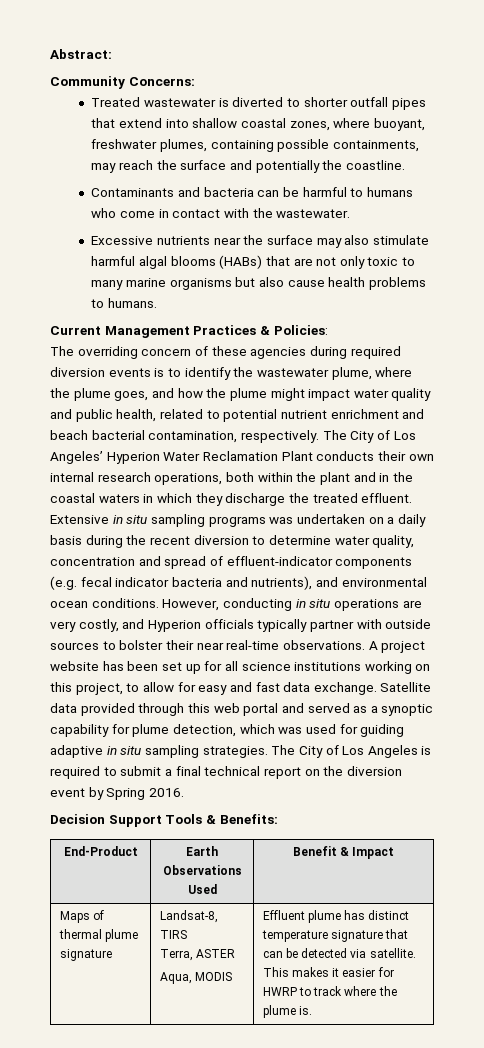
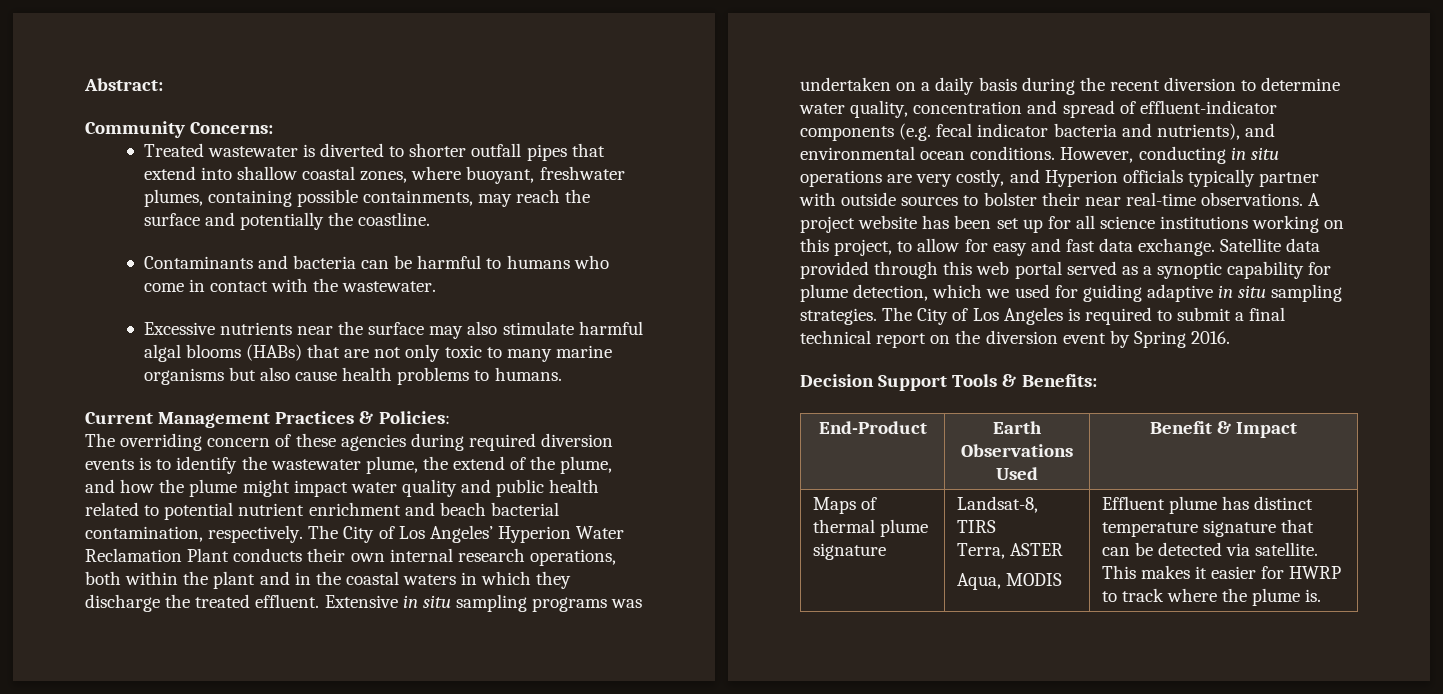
[375,367,413,377] [50,388,149,401] where the plume goes, -> [422,456,613,474] the extend of the plume,
[116,409,157,422] health, -> [549,479,600,493] health
[281,703,304,713] and -> (1062, 270) none
[278,727,303,734] was -> [986,289,1010,298] we

